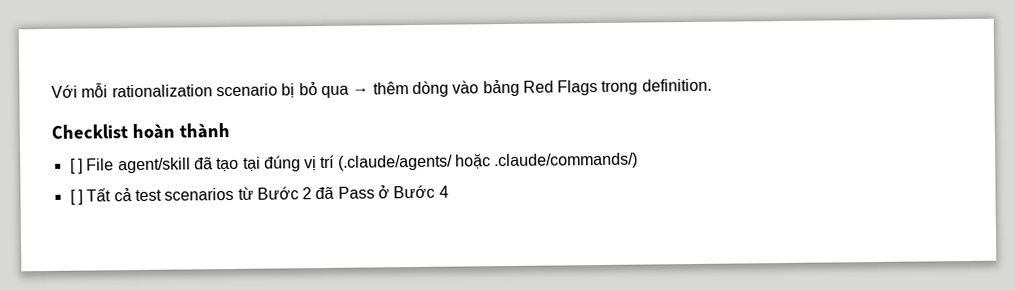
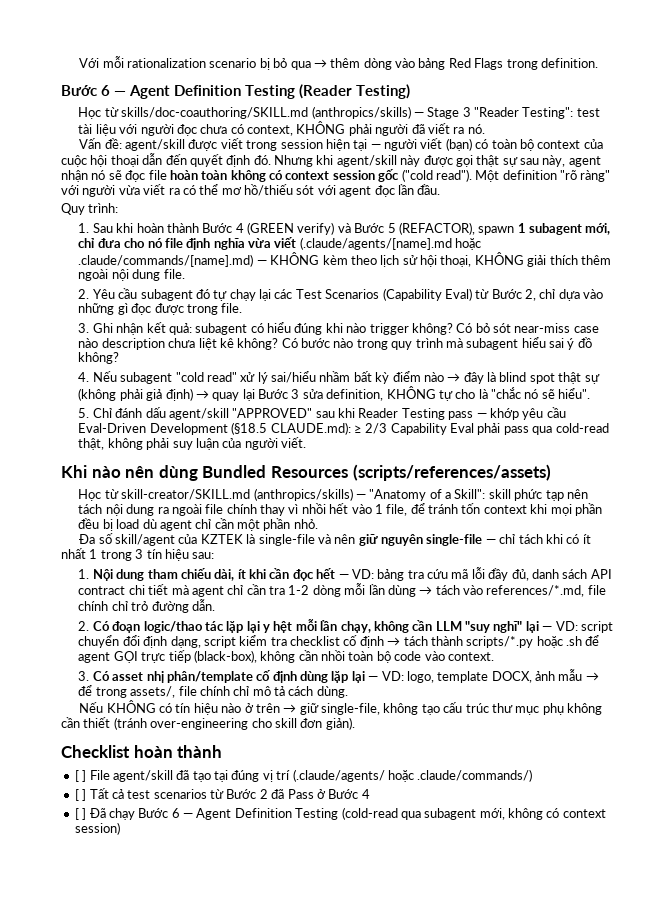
(712, 85) none -> [61,84,410,99] [78,106,600,119] [78,121,485,136] [79,138,603,151] [61,153,601,167] [61,169,611,182] [61,184,441,197] [61,203,119,215] [78,222,611,235] [78,237,482,250] [78,252,611,267] [78,269,185,281] [78,288,604,301] [78,303,243,315] [78,322,599,335] [78,337,592,350] [78,352,120,364] [78,371,600,384] [78,386,591,401] [78,407,566,420] [78,422,609,435] [78,437,307,450] [61,464,551,481] [78,488,588,501] [78,503,602,516] [78,518,318,531] [79,533,591,546] [61,548,215,561] [78,567,612,581] [78,583,606,597] [78,599,215,613] [78,619,613,633] [78,635,600,648] [78,650,494,663] [78,669,599,683] [78,685,348,698] [79,700,603,715] [61,717,355,730] // Bước 6 — Agent Definition Testing (Reader Testing) // Học từ skills/doc-coauthoring/SKILL.md (anthropics/skills) — Stage 3 "Reader Testing": test tài liệu với người đọc chưa có context, KHÔNG phải người đã viết ra nó. // Vấn đề: agent/skill được viết trong session hiện tại — người viết (bạn) có toàn bộ context của cuộc hội thoại dẫn đến quyết định đó. Nhưng khi agent/skill này được gọi thật sự sau này, agent nhận nó sẽ đọc file hoàn toàn không có context session gốc ("cold read"). Một definition "rõ ràng" với người vừa viết ra có thể mơ hồ/thiếu sót với agent đọc lần đầu. // Quy trình: // 1. Sau khi hoàn thành Bước 4 (GREEN verify) và Bước 5 (REFACTOR), spawn 1 subagent mới, chỉ đưa cho nó file định nghĩa vừa viết (.claude/agents/[name].md hoặc .claude/commands/[name].md) — KHÔNG kèm theo lịch sử hội thoại, KHÔNG giải thích thêm ngoài nội dung file. // 2. Yêu cầu subagent đó tự chạy lại các Test Scenarios (Capability Eval) từ Bước 2, chỉ dựa vào những gì đọc được trong file. // 3. Ghi nhận kết quả: subagent có hiểu đúng khi nào trigger không? Có bỏ sót near-miss case nào description chưa liệt kê không? Có bước nào trong quy trình mà subagent hiểu sai ý đồ không? // 4. Nếu subagent "cold read" xử lý sai/hiểu nhầm bất kỳ điểm nào → đây là blind spot thật sự (không phải giả định) → quay lại Bước 3 sửa definition, KHÔNG tự cho là "chắc nó sẽ hiểu". // 5. Chỉ đánh dấu agent/skill "APPROVED" sau khi Reader Testing pass — khớp yêu cầu Eval-Driven Development (§18.5 CLAUDE.md): ≥ 2/3 Capability Eval phải pass qua cold-read thật, không phải suy luận của người viết. // Khi nào nên dùng Bundled Resources (scripts/references/assets) // Học từ skill-creator/SKILL.md (anthropics/skills) — "Anatomy of a Skill": skill phức tạp nên tách nội dung ra ngoài file chính thay vì nhồi hết vào 1 file, để tránh tốn context khi mọi phần đều bị load dù agent chỉ cần một phần nhỏ. // Đa số skill/agent của KZTEK là single-file và nên giữ nguyên single-file — chỉ tách khi có ít nhất 1 trong 3 tín hiệu sau: // 1. Nội dung tham chiếu dài, ít khi cần đọc hết — VD: bảng tra cứu mã lỗi đầy đủ, danh sách API contract chi tiết mà agent chỉ cần tra 1-2 dòng mỗi lần dùng → tách vào references/*.md, file chính chỉ trỏ đường dẫn. // 2. Có đoạn logic/thao tác lặp lại y hệt mỗi lần chạy, không cần LLM "suy nghĩ" lại — VD: script chuyển đổi định dạng, script kiểm tra checklist cố định → tách thành scripts/*.py hoặc .sh để agent GỌI trực tiếp (black-box), không cần nhồi toàn bộ code vào context. // 3. Có asset nhị phân/template cố định dùng lặp lại — VD: logo, template DOCX, ảnh mẫu → để trong assets/, file chính chỉ mô tả cách dùng. // Nếu KHÔNG có tín hiệu nào ở trên → giữ single-file, không tạo cấu trúc thư mục phụ không cần thiết (tránh over-engineering cho skill đơn giản).
(449, 191) none -> [74,807,606,820] [74,822,120,835] // [ ] Đã chạy Bước 6 — Agent Definition Testing (cold-read qua subagent mới, không có context session)

